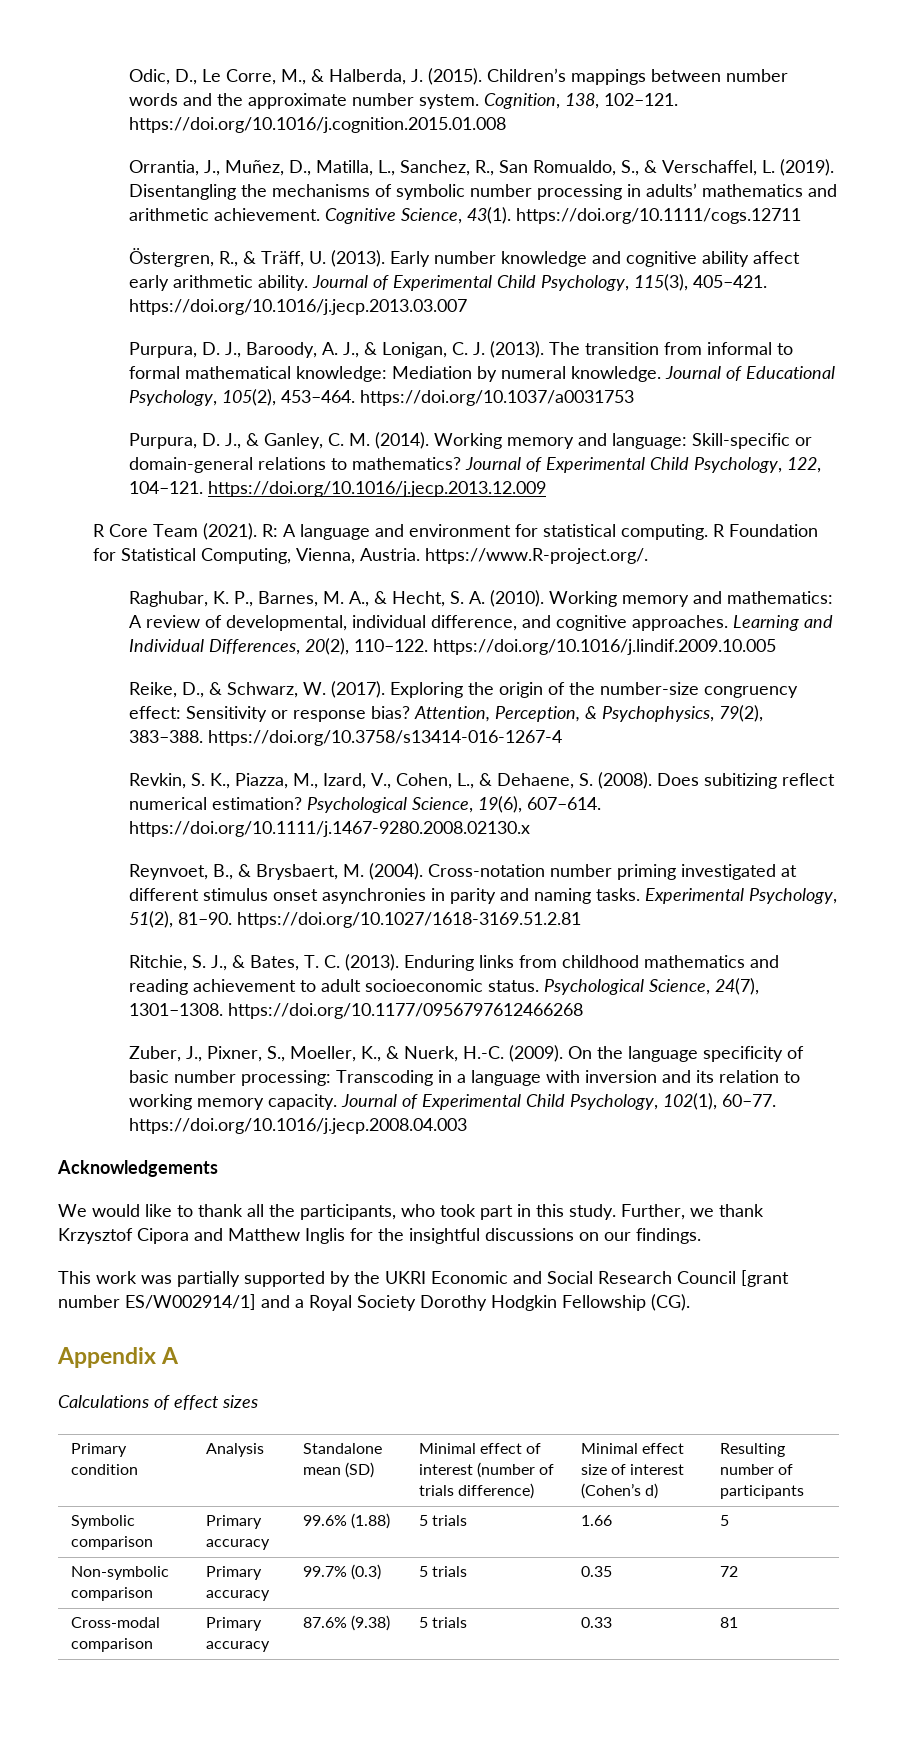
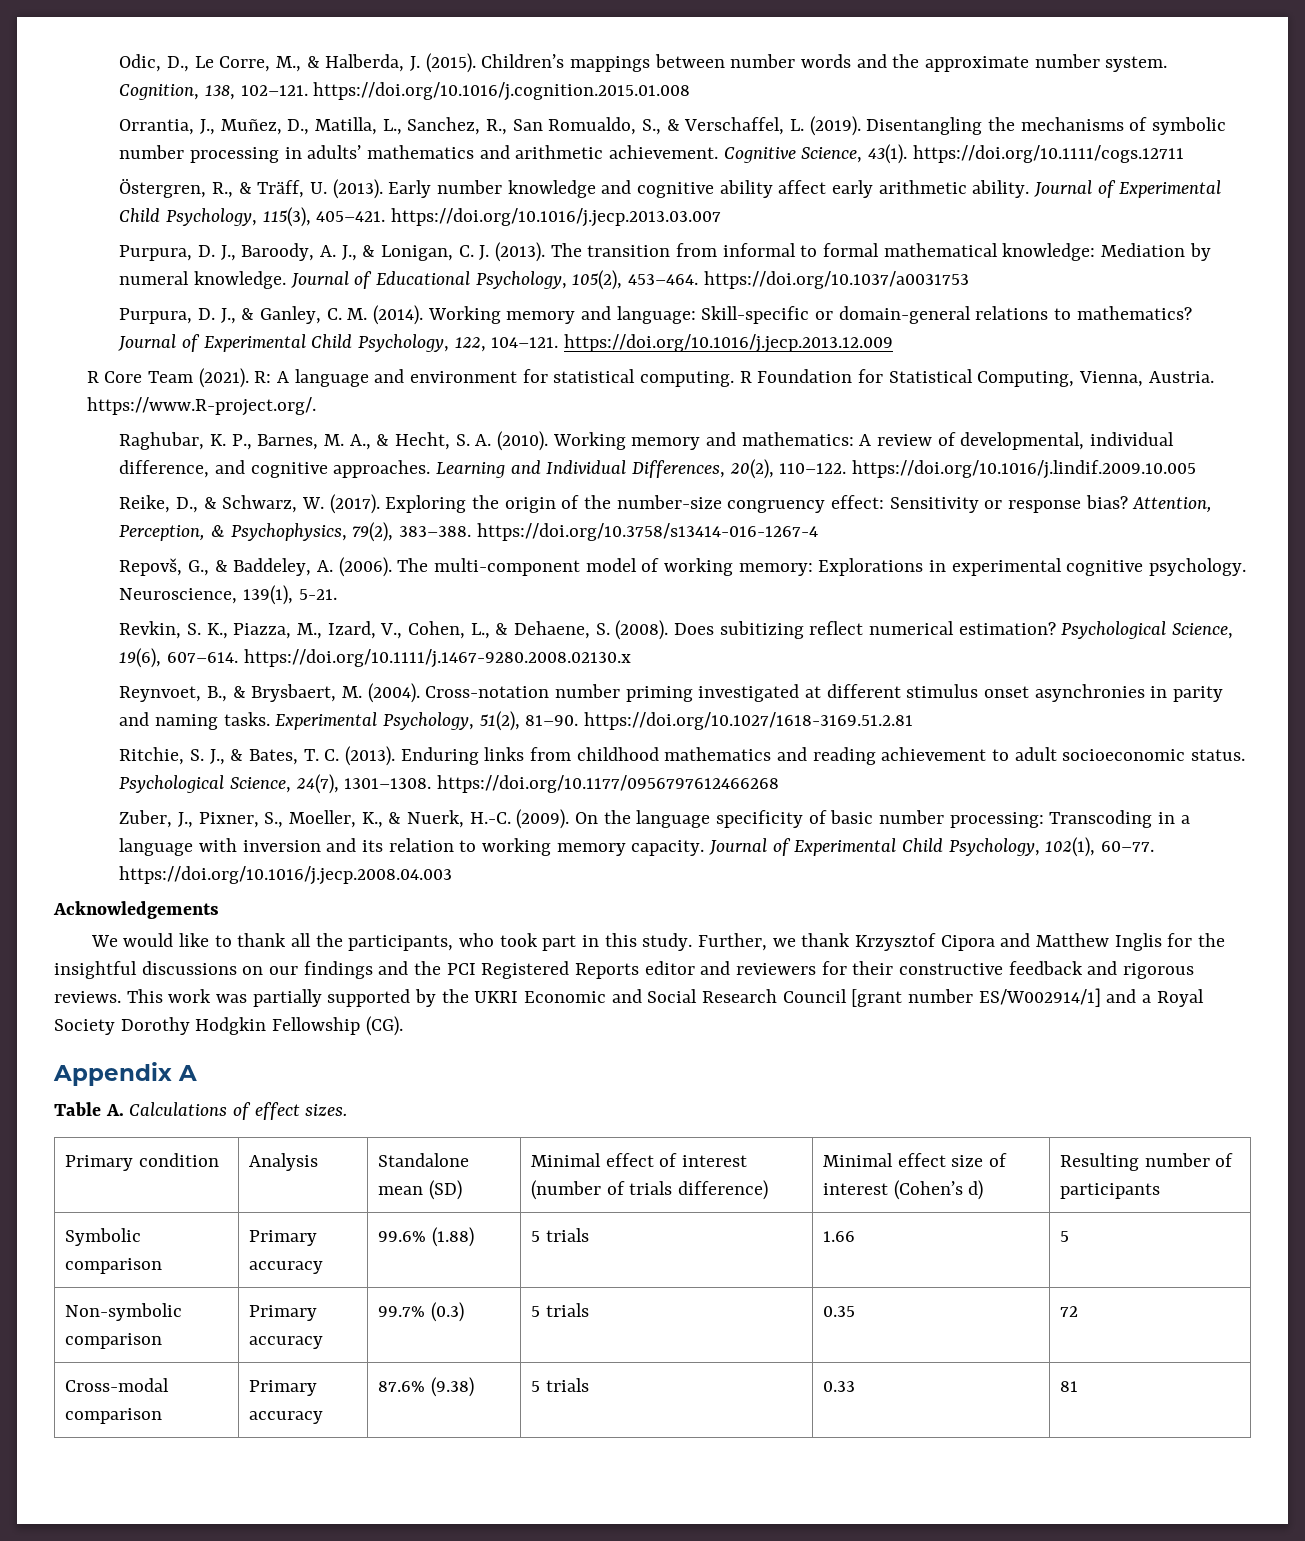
(562, 738) none -> [119,557,1247,577] [119,585,337,605] // Repovš, G., & Baddeley, A. (2006). The multi-component model of working memory: Explorations in experimental cognitive psychology. Neuroscience, 139(1), 5-21.
[636,1228,701,1244] findings. // -> [303,961,1195,979] [54,991,121,1003] findings and the PCI Registered Reports editor and reviewers for their constructive feedback and rigorous reviews.
(180, 1355) none -> [54,1102,124,1116] Table A.
[222,1395,258,1408] sizes -> [305,1104,348,1116] sizes.

